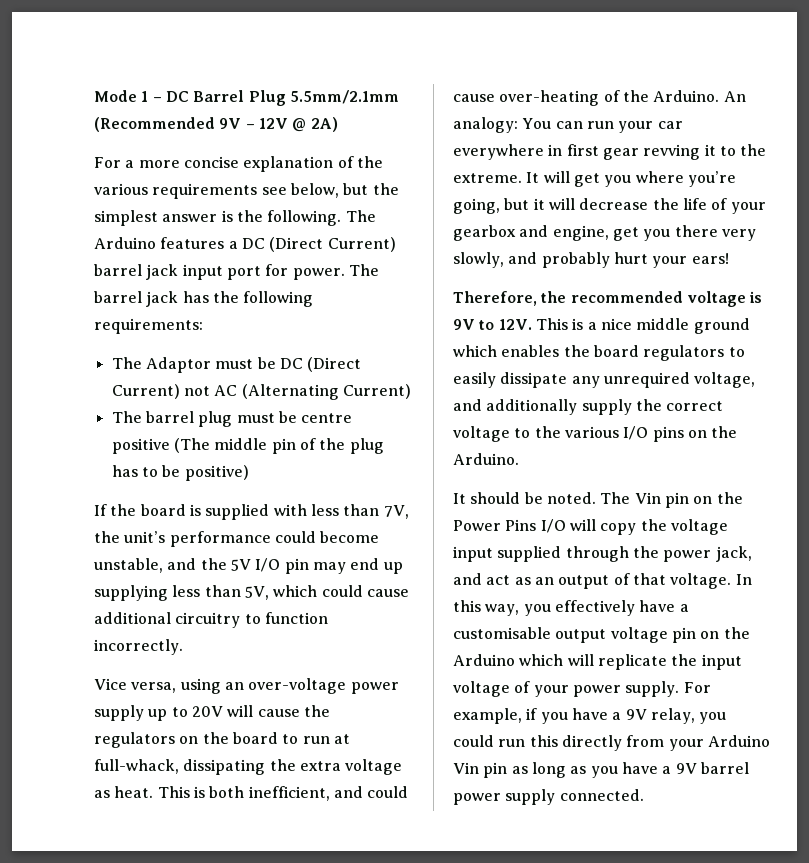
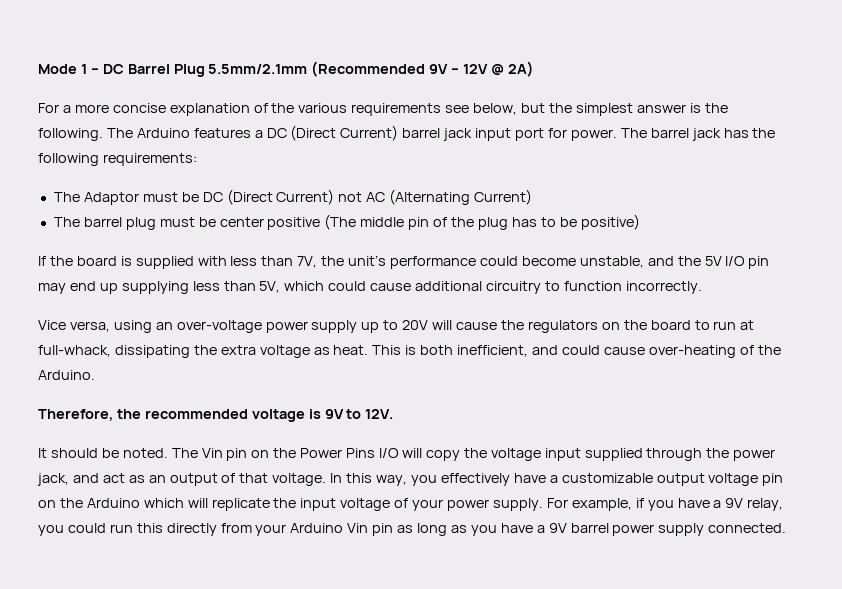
[301,413,353,423] centre -> [219,217,264,227] center
[723,91,746,102] [453,117,683,133] [453,144,767,160] [453,171,736,187] [453,198,766,214] [453,225,756,241] [453,252,729,268] An analogy: You can run your car everywhere in first gear revving it to the extreme. It will get you where you’re going, but it will decrease the life of your gearbox and engine, get you there very slowly, and probably hurt your ears! -> (95, 375) none
[535,318,750,334] [453,345,745,361] [453,372,756,388] [453,399,724,415] [453,426,738,442] [453,453,519,465] This is a nice middle ground which enables the board regulators to easily dissipate any unrequired voltage, and additionally supply the correct voltage to the various I/O pins on the Arduino. -> (394, 414) none
[453,627,551,639] customisable -> [561,473,653,483] customizable

